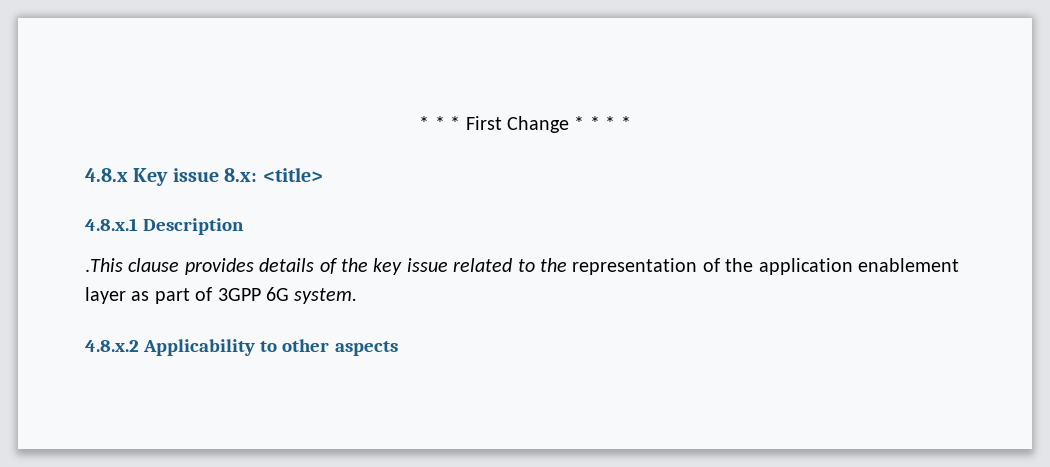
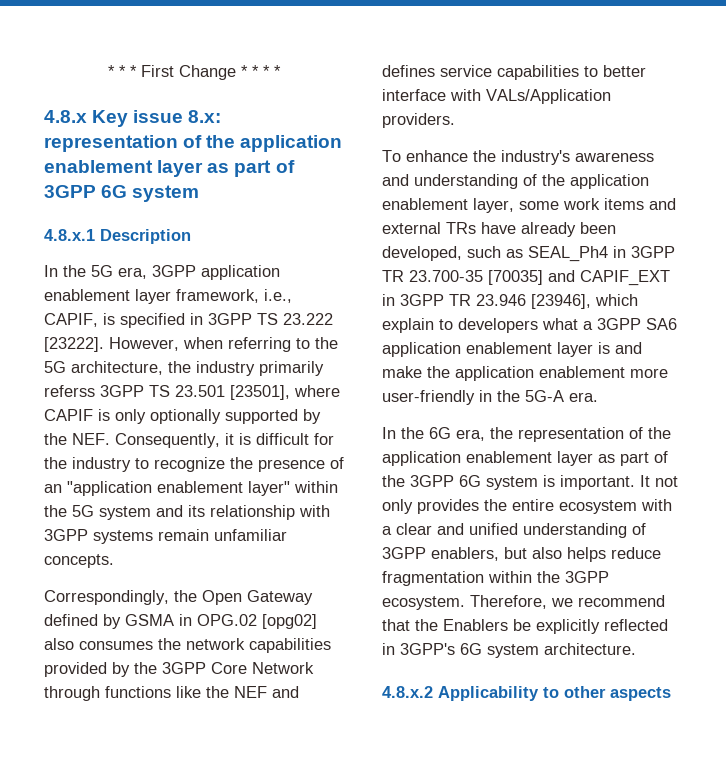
[262,167,323,182] [85,218,245,235] [85,258,567,275] <title> // 4.8.x.1 Description // .This clause provides details of the key issue related to the -> (222, 116) none
[294,288,358,304] system. -> [132,185,200,202] [44,229,191,244] [44,265,280,280] [44,289,292,304] [44,313,333,328] [44,337,338,352] [44,361,324,376] [44,385,340,400] [44,409,321,424] [44,433,334,448] [44,457,344,472] [44,481,338,496] [44,505,330,520] [44,529,287,544] [44,554,114,568] [44,590,313,605] [44,614,317,629] [44,638,331,653] [44,662,314,677] [44,686,299,701] [382,65,646,80] [382,89,611,104] [382,113,455,128] [382,150,654,165] [382,174,649,189] [382,198,676,213] [382,222,616,237] [382,246,675,262] [382,270,670,286] [382,294,638,309] [382,318,677,333] [382,342,642,357] [382,366,668,381] [382,390,598,405] [382,427,671,442] [382,451,668,466] [382,475,678,490] [382,499,672,514] [382,523,646,538] [382,547,661,562] [382,571,609,586] [382,595,665,610] [382,619,668,634] [382,643,636,658] system // 4.8.x.1 Description // In the 5G era, 3GPP application enablement layer framework, i.e., CAPIF, is specified in 3GPP TS 23.222 [23222]. However, when referring to the 5G architecture, the industry primarily referss 3GPP TS 23.501 [23501], where CAPIF is only optionally supported by the NEF. Consequently, it is difficult for the industry to recognize the presence of an "application enablement layer" within the 5G system and its relationship with 3GPP systems remain unfamiliar concepts. // Correspondingly, the Open Gateway defined by GSMA in OPG.02 [opg02] also consumes the network capabilities provided by the 3GPP Core Network through functions like the NEF and defines service capabilities to better interface with VALs/Application providers. // To enhance the industry's awareness and understanding of the application enablement layer, some work items and external TRs have already been developed, such as SEAL_Ph4 in 3GPP TR 23.700-35 [70035] and CAPIF_EXT in 3GPP TR 23.946 [23946], which explain to developers what a 3GPP SA6 application enablement layer is and make the application enablement more user-friendly in the 5G-A era. // In the 6G era, the representation of the application enablement layer as part of the 3GPP 6G system is important. It not only provides the entire ecosystem with a clear and unified understanding of 3GPP enablers, but also helps reduce fragmentation within the 3GPP ecosystem. Therefore, we recommend that the Enablers be explicitly reflected in 3GPP's 6G system architecture.

